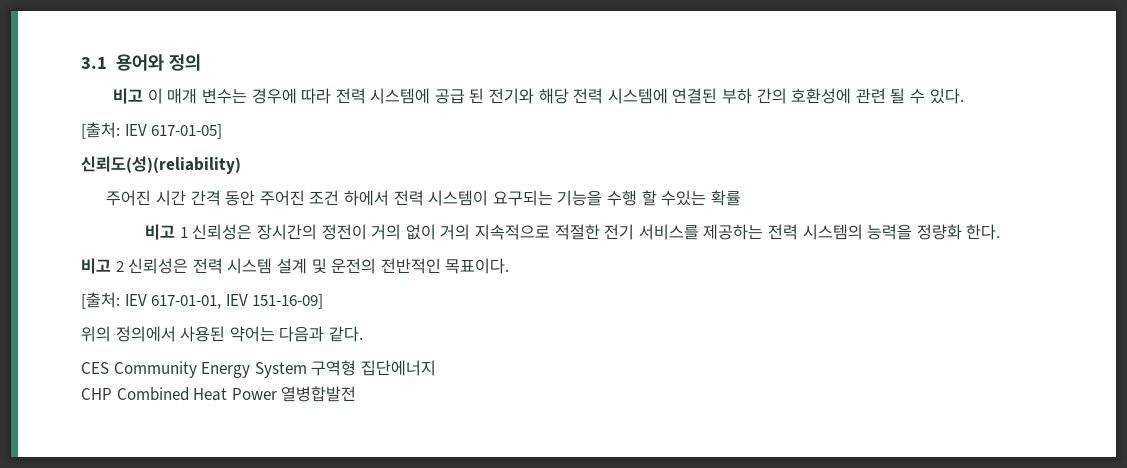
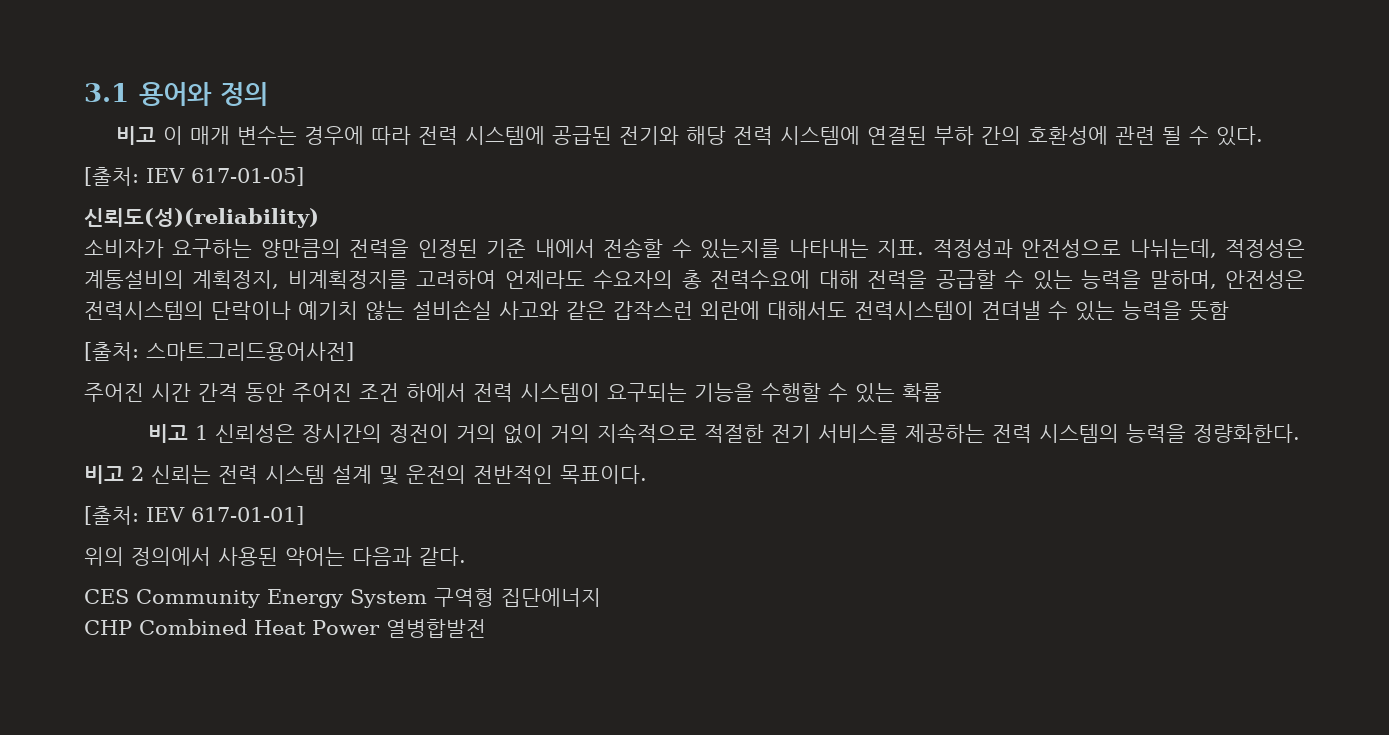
[434,88,485,104] 공급 된 -> [552,126,613,145] 공급된
(241, 165) none -> [84,238,1305,259] [84,270,1306,290] [84,300,1229,321] [84,342,354,361] // 소비자가 요구하는 양만큼의 전력을 인정된 기준 내에서 전송할 수 있는지를 나타내는 지표. 적정성과 안전성으로 나뉘는데, 적정성은 계통설비의 계획정지, 비계획정지를 고려하여 언제라도 수요자의 총 전력수요에 대해 전력을 공급할 수 있는 능력을 말하며, 안전성은 전력시스템의 단락이나 예기치 않는 설비손실 사고와 같은 갑작스런 외란에 대해서도 전력시스템이 견뎌낼 수 있는 능력을 뜻함 // [출처: 스마트그리드용어사전]
[606,190,707,206] 수행 할 수있는 -> [761,383,895,403] 수행할 수 있는
[916,224,1001,240] 정량화 한다. -> [1193,424,1301,443] 정량화한다.
[128,258,189,274] 신뢰성은 -> [151,465,211,484] 신뢰는
[151,294,324,309] 617-01-01, IEV 151-16-09] -> [191,506,304,525] 617-01-01]

